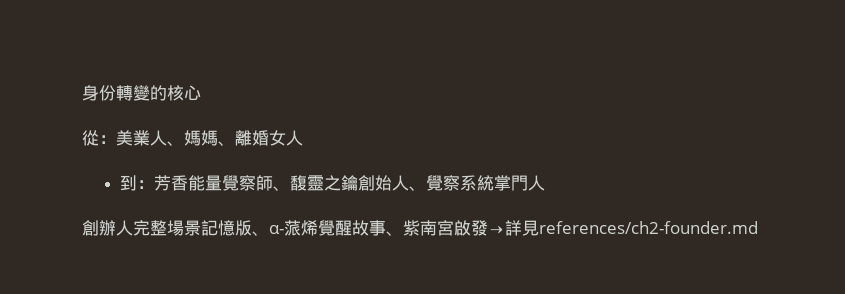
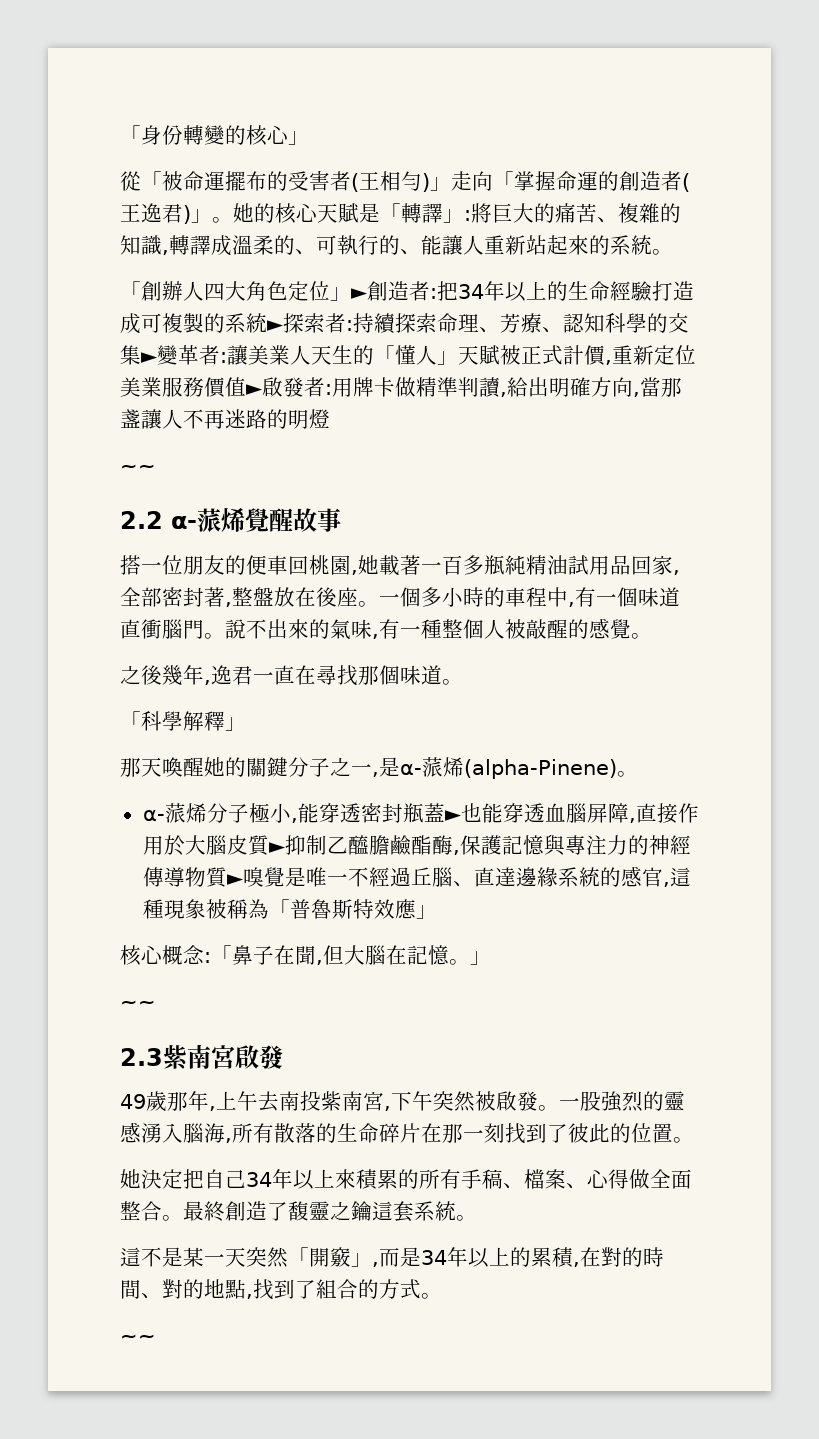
(82, 93) none -> [120,125,141,143] 「
(201, 93) none -> [288,131,309,145] 」
[99,130,303,146] [120,175,546,191] [82,220,758,236] ：美業人、媽媽、離婚女人 // 到：芳香能量覺察師、馥靈之鑰創始人、覺察系統掌門人 // 創辦人完整場景記憶版、α-蒎烯覺醒故事、紫南宮啟發→詳見references/ch2-founder.md -> [141,171,690,192] [120,203,681,224] [120,235,673,256] [120,281,694,302] [120,313,689,334] [120,345,696,366] [120,377,682,398] [120,409,330,429] [120,464,156,473] [120,508,341,532] [120,555,680,576] [120,587,680,607] [120,618,652,640] [120,665,463,686] [120,711,246,731] [120,757,638,779] [142,803,699,824] [142,834,691,856] [142,866,691,888] [142,899,437,919] [120,945,491,966] [120,1000,156,1009] [120,1044,283,1070] [120,1091,685,1112] [120,1122,694,1144] [120,1169,692,1190] [120,1201,477,1222] [120,1247,664,1268] [120,1279,442,1300] [120,1334,156,1343] 「被命運擺布的受害者(王相勻)」走向「掌握命運的創造者(王逸君)」。她的核心天賦是「轉譯」:將巨大的痛苦、複雜的知識,轉譯成溫柔的、可執行的、能讓人重新站起來的系統。 // 「創辦人四大角色定位」►創造者:把34年以上的生命經驗打造成可複製的系統►探索者:持續探索命理、芳療、認知科學的交集►變革者:讓美業人天生的「懂人」天賦被正式計價,重新定位美業服務價值►啟發者:用牌卡做精準判讀,給出明確方向,當那盞讓人不再迷路的明燈 // ~~ // 2.2 α-蒎烯覺醒故事 // 搭一位朋友的便車回桃園,她載著一百多瓶純精油試用品回家,全部密封著,整盤放在後座。一個多小時的車程中,有一個味道直衝腦門。說不出來的氣味,有一種整個人被敲醒的感覺。 // 之後幾年,逸君一直在尋找那個味道。 // 「科學解釋」 // 那天喚醒她的關鍵分子之一,是α-蒎烯(alpha-Pinene)。 // α-蒎烯分子極小,能穿透密封瓶蓋►也能穿透血腦屏障,直接作用於大腦皮質►抑制乙醯膽鹼酯酶,保護記憶與專注力的神經傳導物質►嗅覺是唯一不經過丘腦、直達邊緣系統的感官,這種現象被稱為「普魯斯特效應」 // 核心概念:「鼻子在聞,但大腦在記憶。」 // ~~ // 2.3紫南宮啟發 // 49歲那年,上午去南投紫南宮,下午突然被啟發。一股強烈的靈感湧入腦海,所有散落的生命碎片在那一刻找到了彼此的位置。 // 她決定把自己34年以上來積累的所有手稿、檔案、心得做全面整合。最終創造了馥靈之鑰這套系統。 // 這不是某一天突然「開竅」,而是34年以上的累積,在對的時間、對的地點,找到了組合的方式。 // ~~

